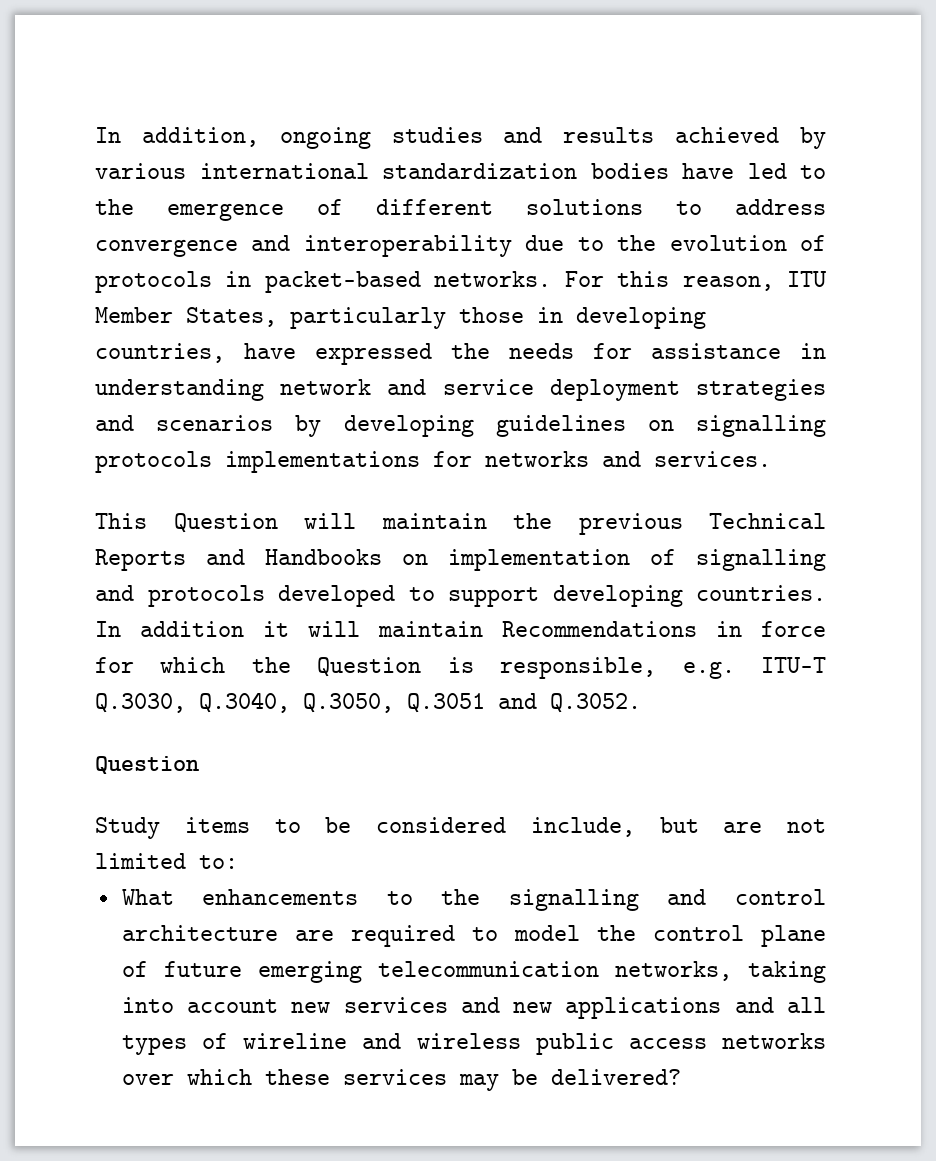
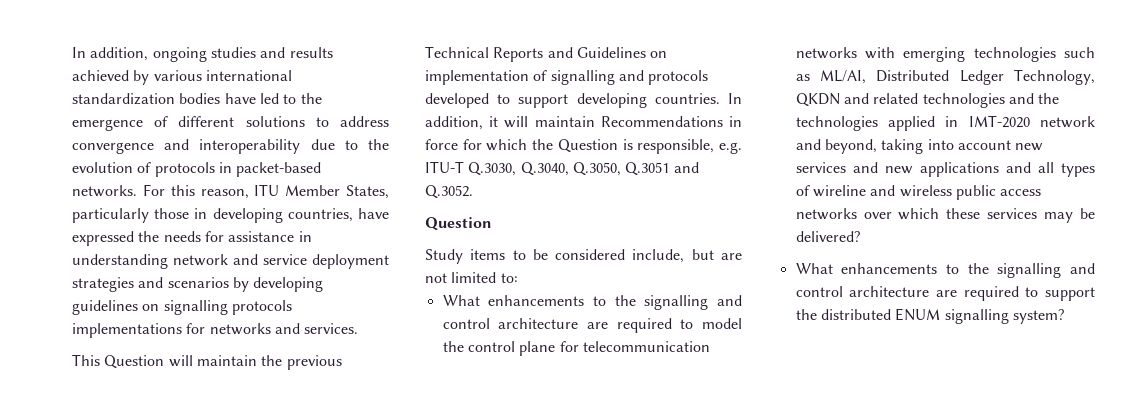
[265,549,382,565] Handbooks -> [576,47,646,58] Guidelines
[140,621,244,637] addition -> [425,116,483,130] addition,
[121,961,732,983] of future emerging telecommunication networks, -> [559,341,710,352] [795,47,1095,62] [795,69,1095,85] [795,93,1060,108] [795,115,1095,131] [795,139,877,154] for telecommunication networks with emerging technologies such as ML/AI, Distributed Ledger Technology, QKDN and related technologies and the technologies applied in IMT-2020 network and beyond,
(681, 1077) none -> [795,263,1095,278] [795,286,1095,301] [795,308,1064,324] // What enhancements to the signalling and control architecture are required to support the distributed ENUM signalling system?

